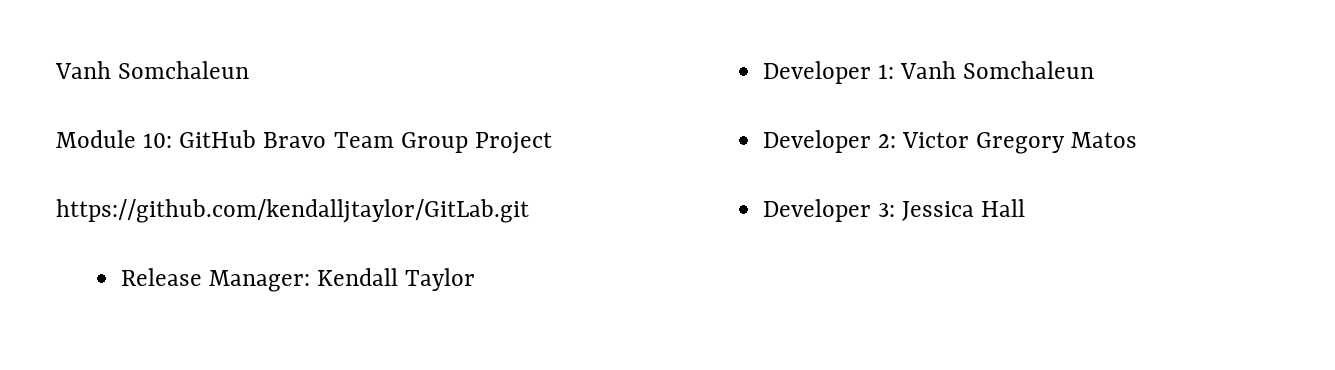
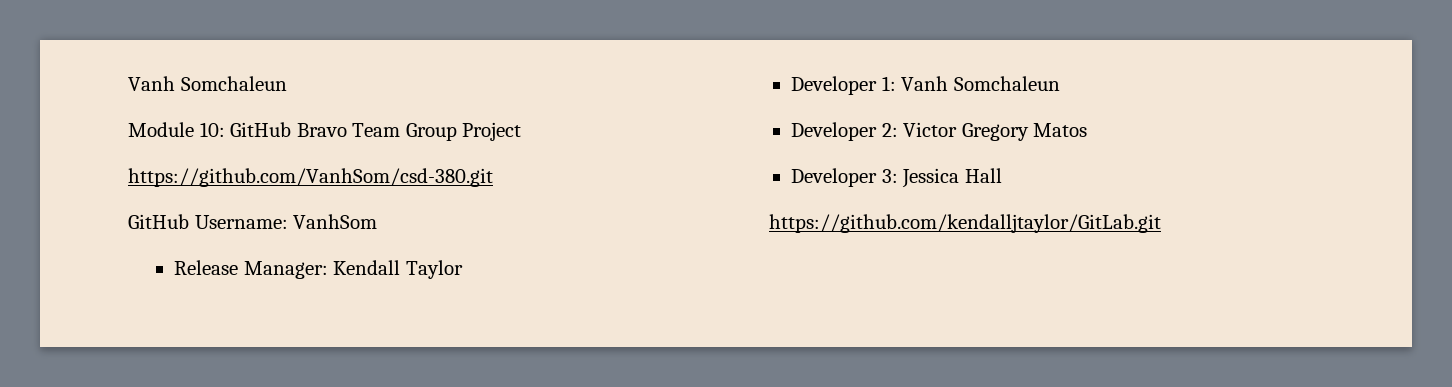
[56,199,529,223] https://github.com/kendalljtaylor/GitLab.git -> [128,168,493,187] [128,214,378,229] https://github.com/VanhSom/csd-380.git // GitHub Username: VanhSom
(1026, 208) none -> [768,214,1161,233] // https://github.com/kendalljtaylor/GitLab.git

